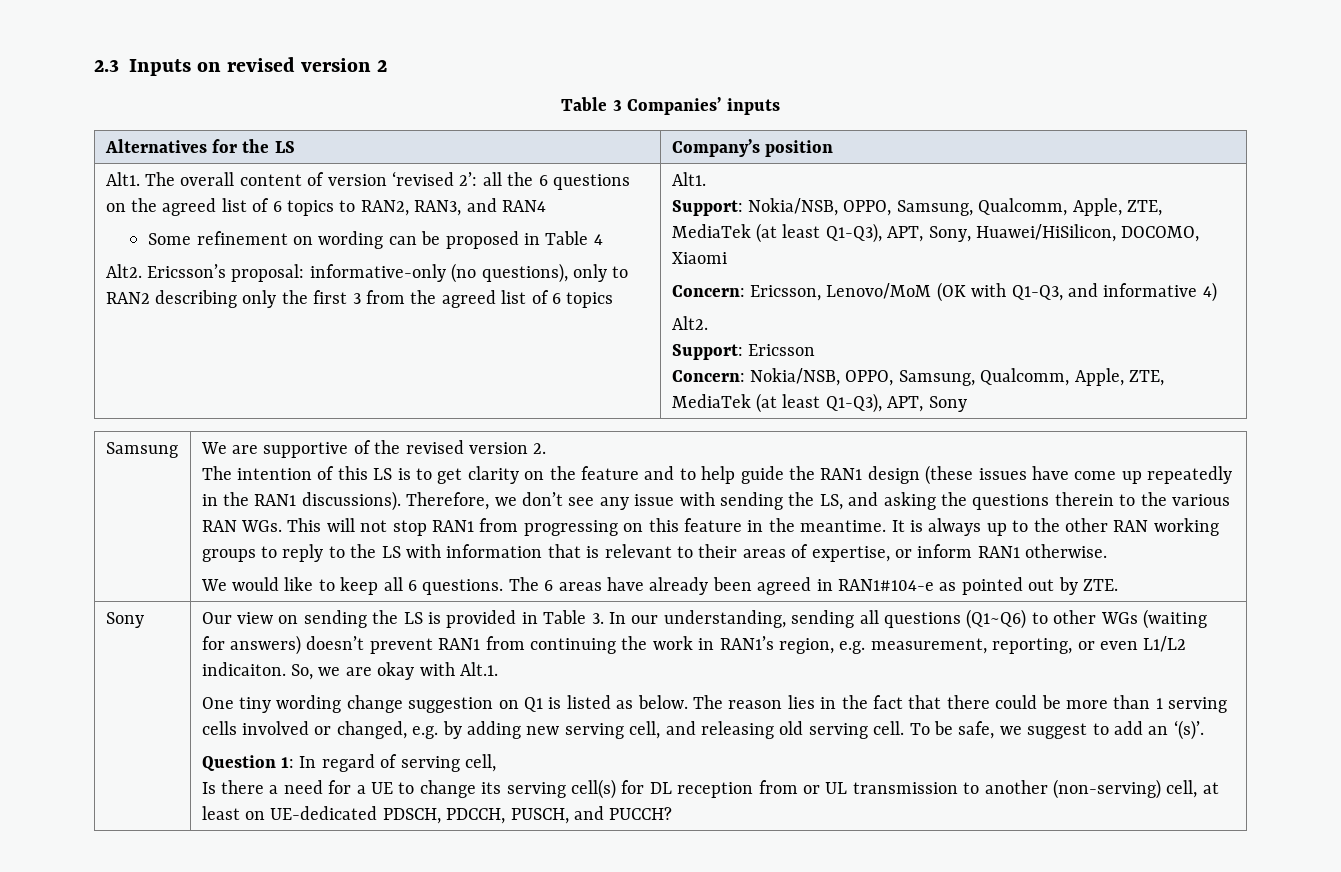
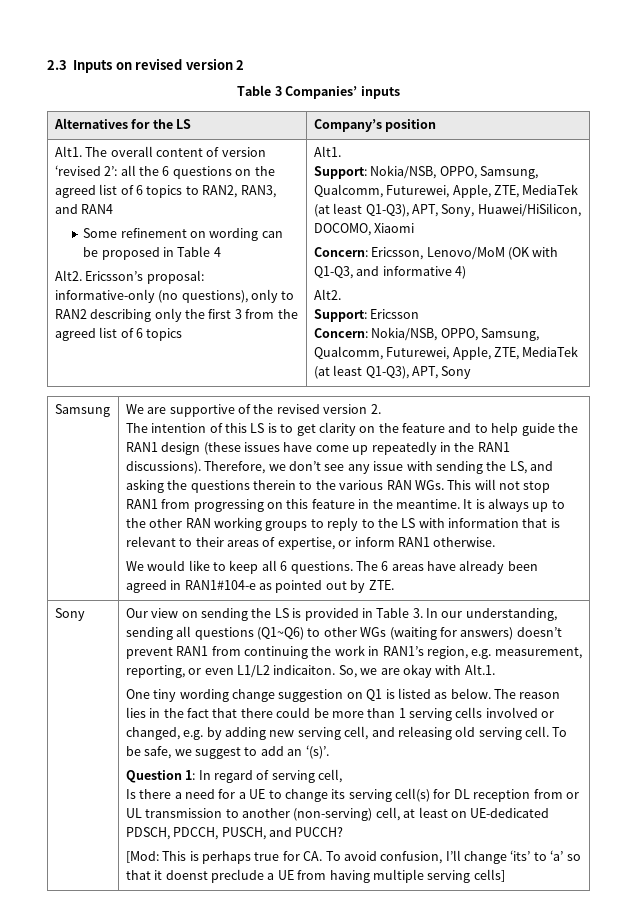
(1068, 207) none -> [386,185,450,198] Futurewei,
(1070, 377) none -> [386,347,450,360] Futurewei,
(673, 813) none -> [125,850,581,864] [125,869,505,883] // [Mod: This is perhaps true for CA. To avoid confusion, I’ll change ‘its’ to ‘a’ so that it doenst preclude a UE from having multiple serving cells]

